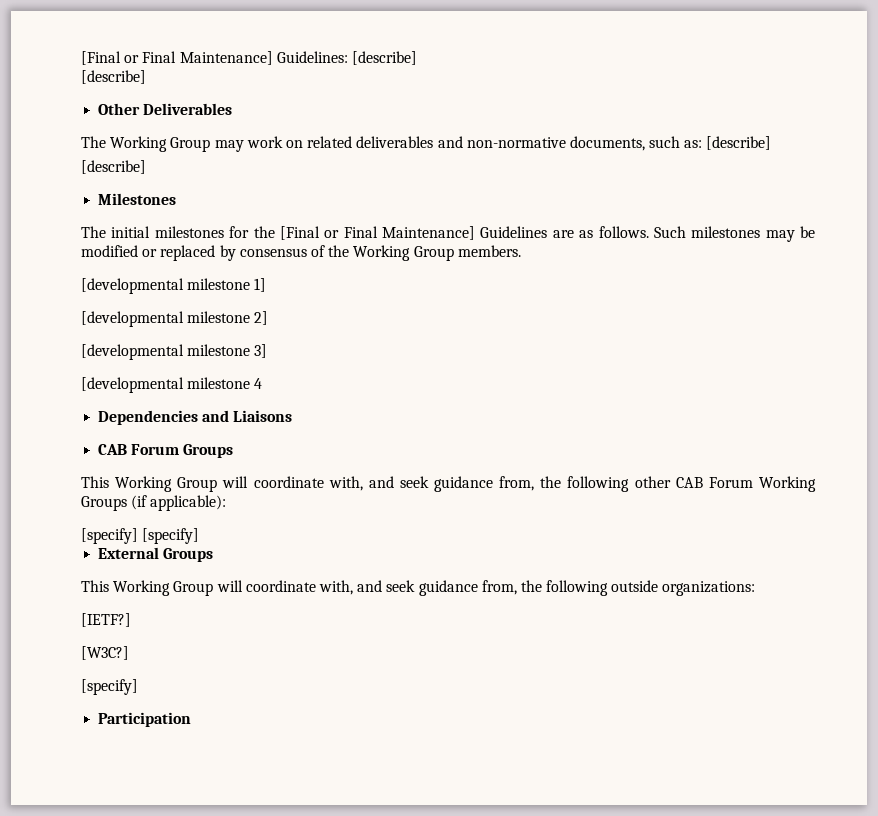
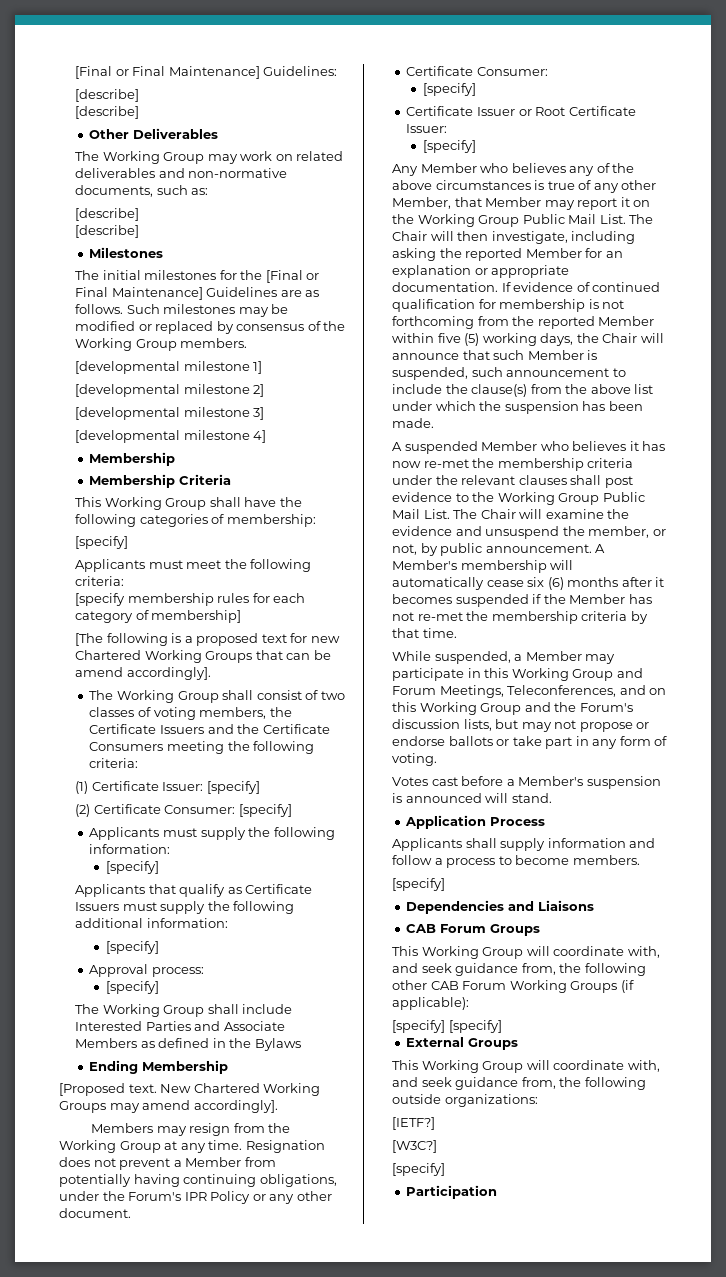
(348, 57) none -> (338, 71) //
(703, 144) none -> (209, 191) //
[254,378,263,389] 4 -> [253,430,267,443] [89,452,176,466] [89,474,231,488] [75,497,302,510] [75,514,316,527] [75,536,129,549] [75,559,312,572] [75,576,125,586] [75,593,306,606] [75,610,242,623] [75,633,340,646] [75,650,331,663] [75,667,211,680] [89,690,345,703] [89,707,292,720] [89,724,330,734] [89,741,315,754] [89,758,139,768] [75,781,260,794] [75,804,292,817] [89,827,335,840] [89,844,171,854] [105,861,159,874] [75,884,313,897] [75,901,295,914] [75,918,228,928] [105,941,159,954] [89,964,204,977] [105,981,159,994] [75,1004,293,1017] [75,1021,285,1031] [75,1038,301,1051] [89,1060,228,1074] [59,1083,321,1096] [59,1100,278,1113] [90,1123,291,1136] [59,1140,325,1153] [59,1157,276,1170] [59,1174,337,1187] [59,1191,332,1204] [59,1208,131,1218] [406,66,548,76] [422,83,476,96] [406,106,636,116] [406,124,448,133] [422,140,476,153] [392,163,635,176] [392,180,657,193] [392,197,651,210] [392,214,654,227] [392,231,636,244] [392,248,623,261] [392,265,570,278] [392,282,661,292] [392,299,625,312] [392,316,655,329] [392,333,664,346] [392,350,598,360] [392,367,626,380] [392,384,654,397] [392,401,643,414] [392,418,435,428] [392,441,666,454] [392,458,634,471] [392,475,633,488] [392,492,645,505] [392,509,630,519] [392,526,666,539] [392,543,606,556] [392,560,574,573] [392,577,665,590] [392,594,652,607] [392,611,648,624] [392,628,457,638] [392,651,616,664] [392,668,643,681] [392,685,667,698] [392,702,633,715] [392,719,650,732] [392,736,668,749] [392,753,438,766] [392,776,661,789] [392,793,552,803] [405,815,545,829] [392,838,656,851] [392,855,640,868] [392,878,446,891] 4] // Membership // Membership Criteria // This Working Group shall have the following categories of membership: // [specify] // Applicants must meet the following criteria: // [specify membership rules for each category of membership] // [The following is a proposed text for new Chartered Working Groups that can be amend accordingly]. // The Working Group shall consist of two classes of voting members, the Certificate Issuers and the Certificate Consumers meeting the following criteria: // (1) Certificate Issuer: [specify] // (2) Certificate Consumer: [specify] // Applicants must supply the following information: // [specify] // Applicants that qualify as Certificate Issuers must supply the following additional information: // [specify] // Approval process: // [specify] // The Working Group shall include Interested Parties and Associate Members as defined in the Bylaws // Ending Membership // [Proposed text. New Chartered Working Groups may amend accordingly]. // Members may resign from the Working Group at any time. Resignation does not prevent a Member from potentially having continuing obligations, under the Forum's IPR Policy or any other document. // Certificate Consumer: // [specify] // Certificate Issuer or Root Certificate Issuer: // [specify] // Any Member who believes any of the above circumstances is true of any other Member, that Member may report it on the Working Group Public Mail List. The Chair will then investigate, including asking the reported Member for an explanation or appropriate documentation. If evidence of continued qualification for membership is not forthcoming from the reported Member within five (5) working days, the Chair will announce that such Member is suspended, such announcement to include the clause(s) from the above list under which the suspension has been made. // A suspended Member who believes it has now re-met the membership criteria under the relevant clauses shall post evidence to the Working Group Public Mail List. The Chair will examine the evidence and unsuspend the member, or not, by public announcement. A Member's membership will automatically cease six (6) months after it becomes suspended if the Member has not re-met the membership criteria by that time. // While suspended, a Member may participate in this Working Group and Forum Meetings, Teleconferences, and on this Working Group and the Forum's discussion lists, but may not propose or endorse ballots or take part in any form of voting. // Votes cast before a Member's suspension is announced will stand. // Application Process // Applicants shall supply information and follow a process to become members. // [specify]

